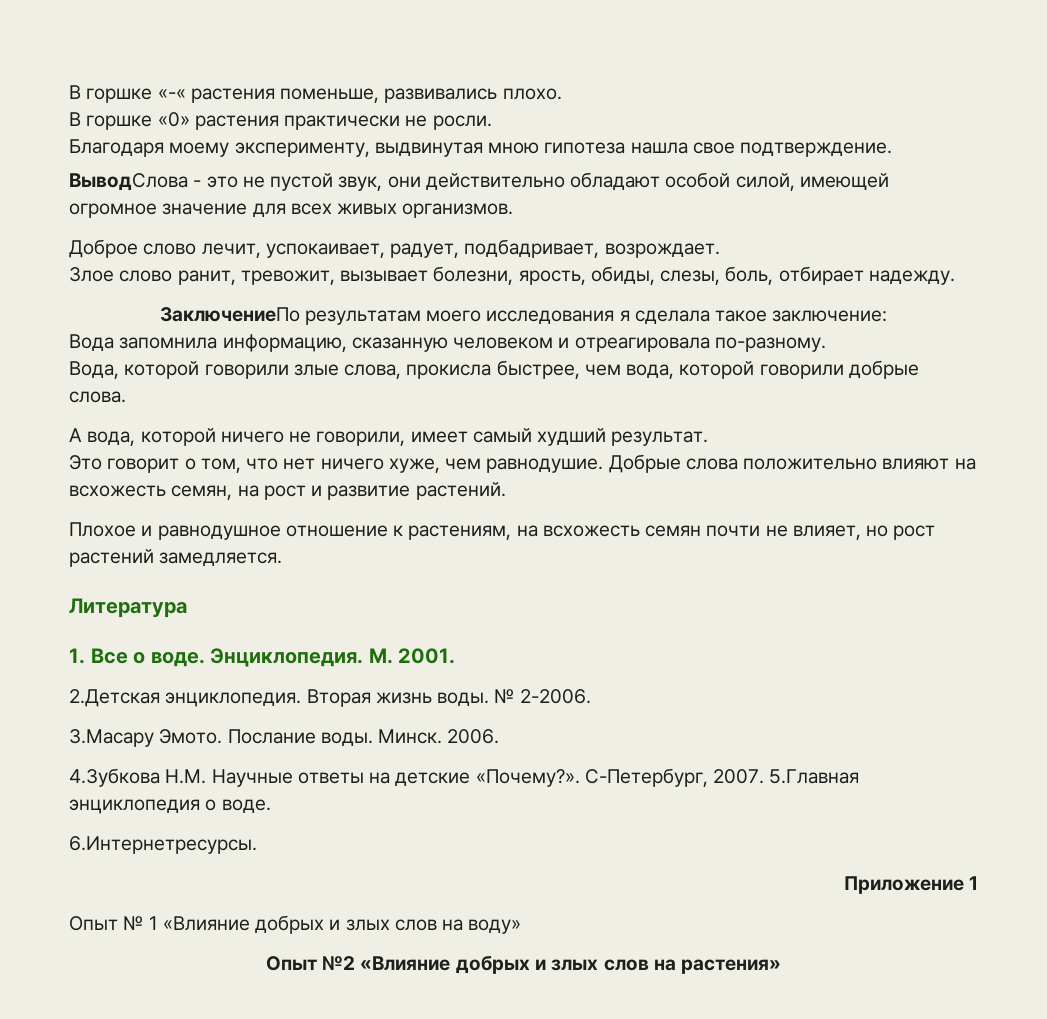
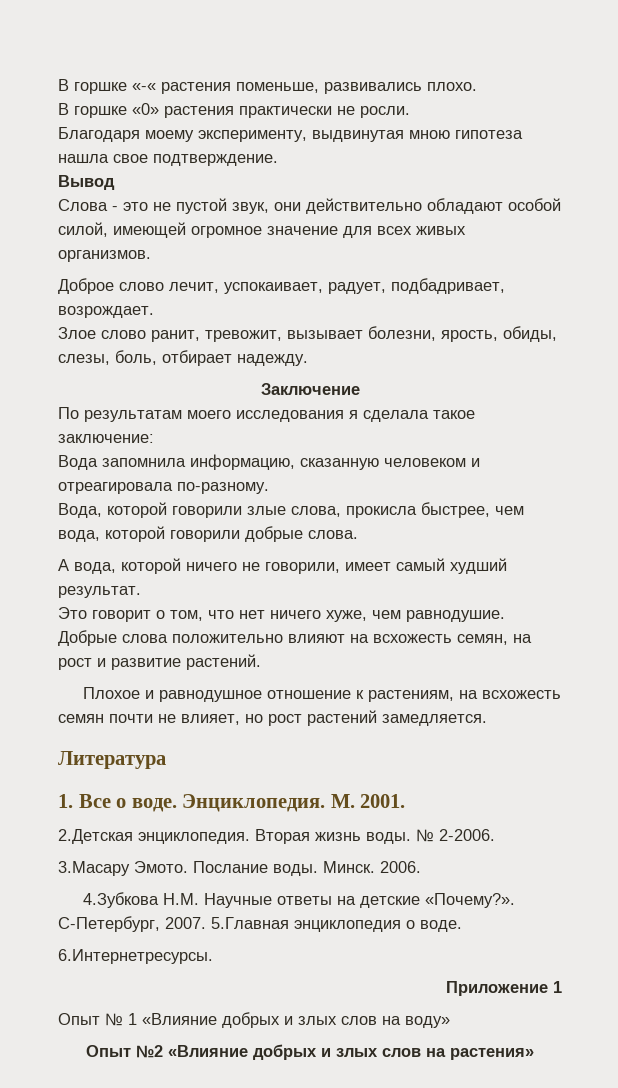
[69,173,188,191] ВыводСлова -> [58,175,115,190] [58,199,108,211] Вывод // Слова
[159,307,300,322] ЗаключениеПо -> [260,383,360,395] [58,407,79,419] Заключение // По

